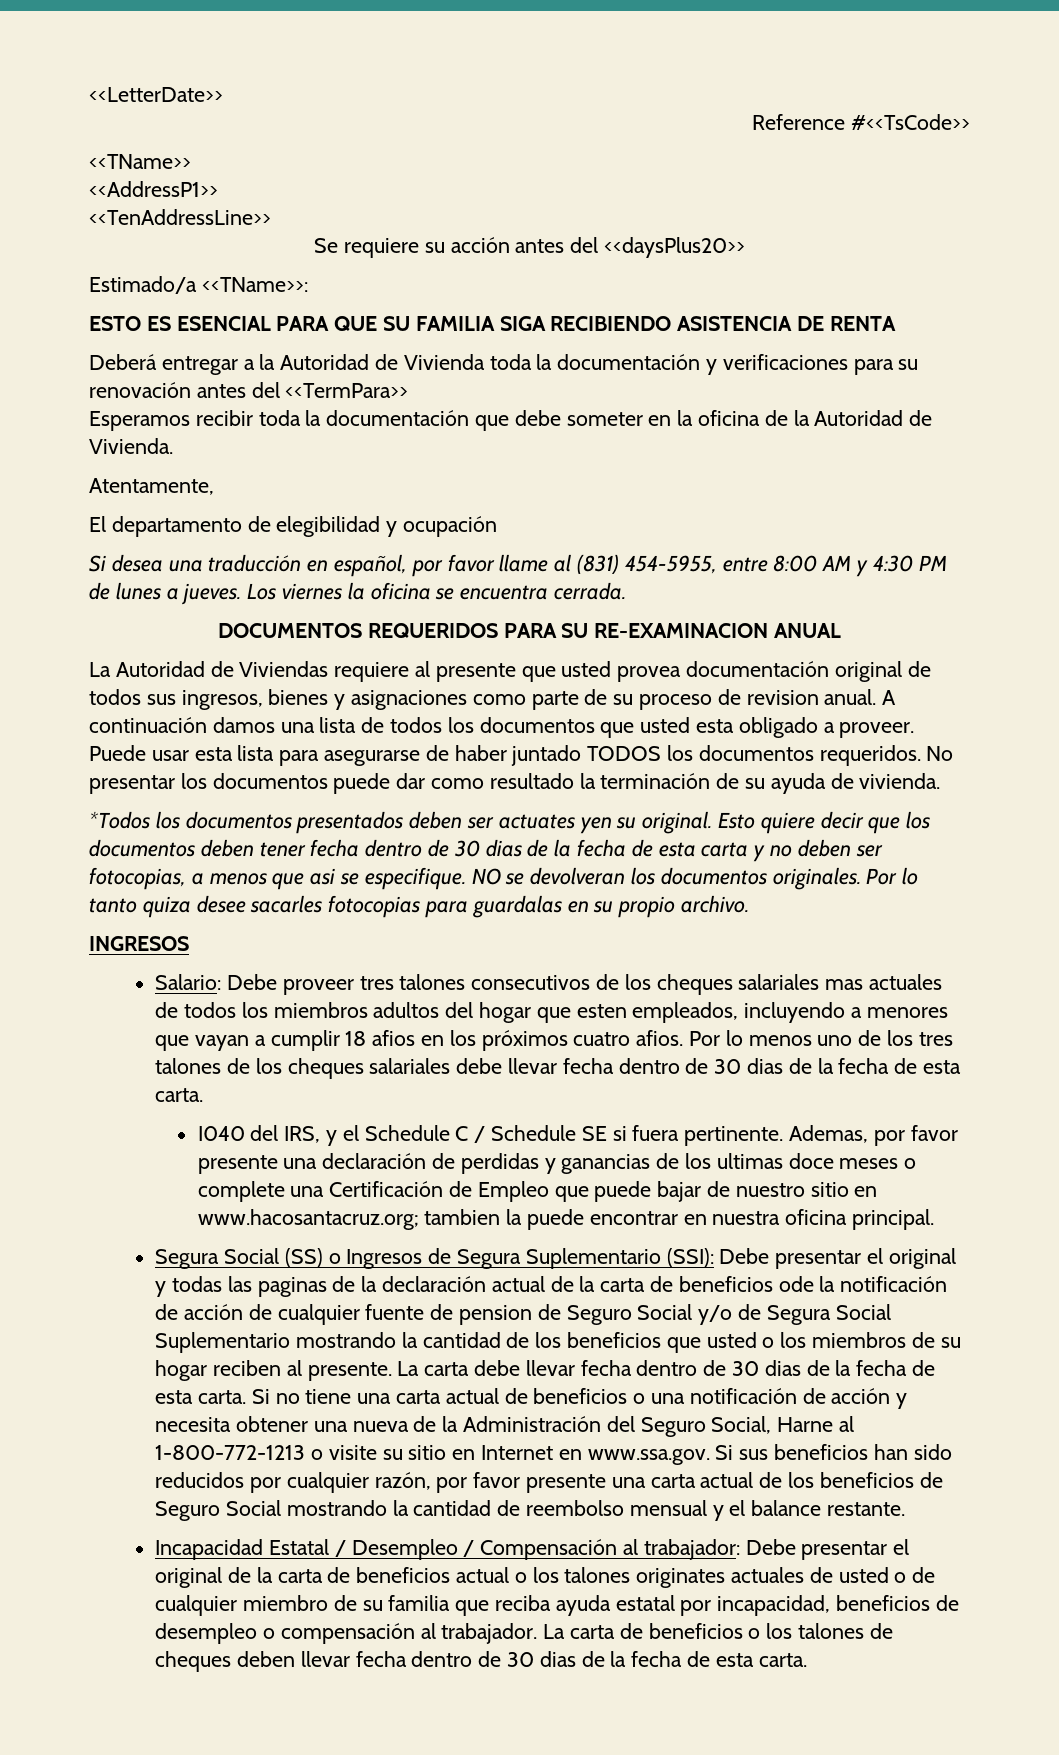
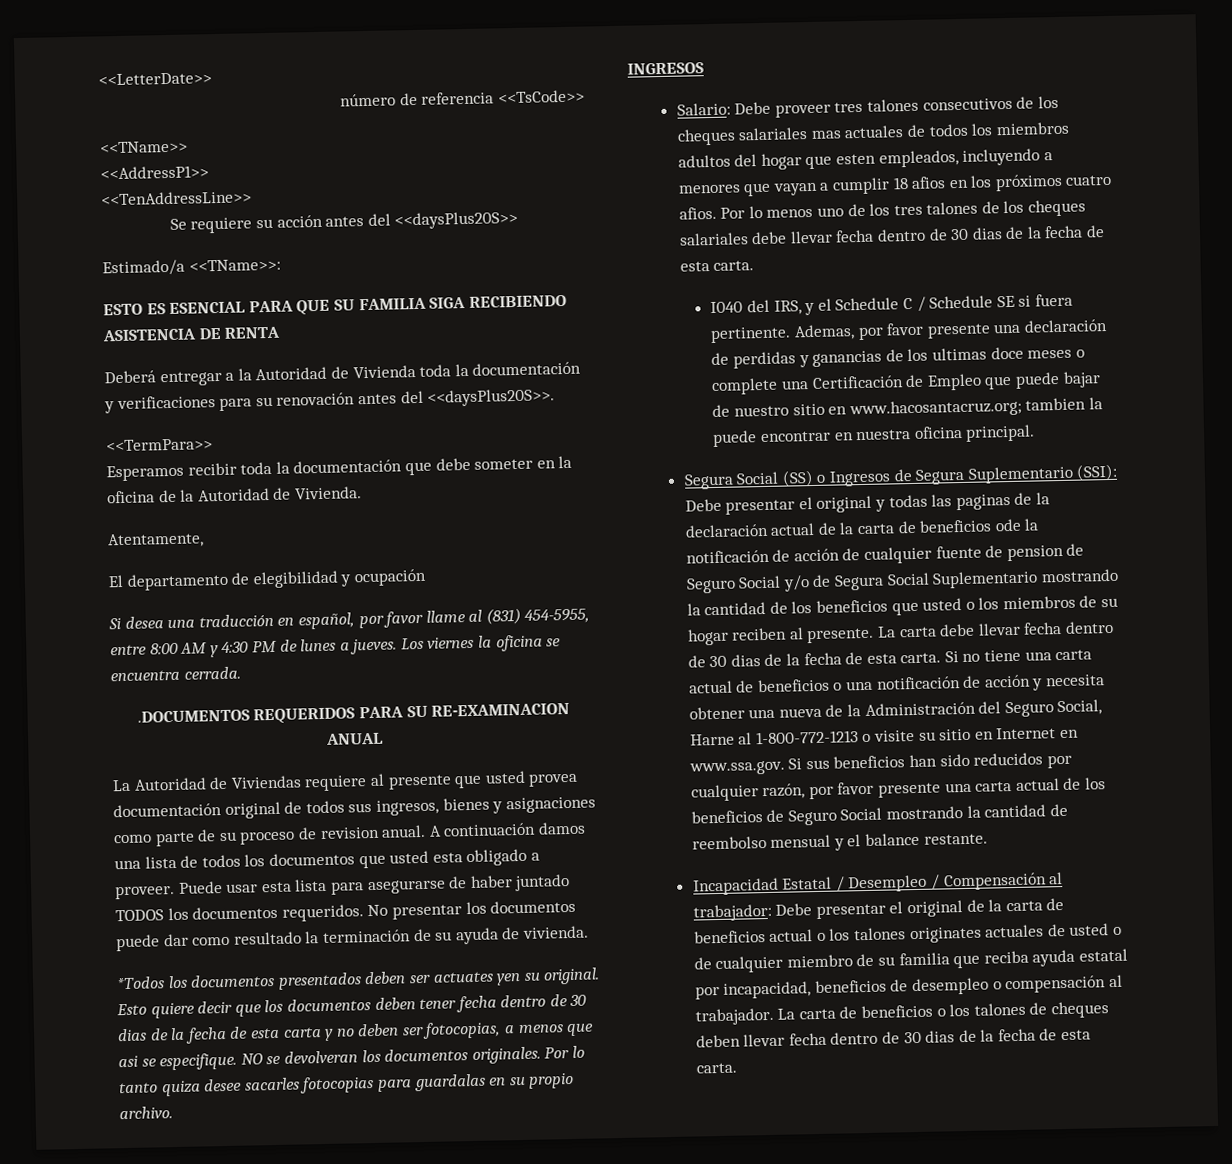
[752,114,971,130] Reference #<<TsCode>> -> [340,89,585,107] número de referencia <<TsCode>>
[603,237,745,258] <<daysPlus20>> -> [394,210,519,230] <<daysPlus20S>>
(280, 390) none -> [427,388,556,407] <<daysPlus20S>>. //
[217,623,362,638] DOCUMENTOS -> [137,709,250,723] .DOCUMENTOS

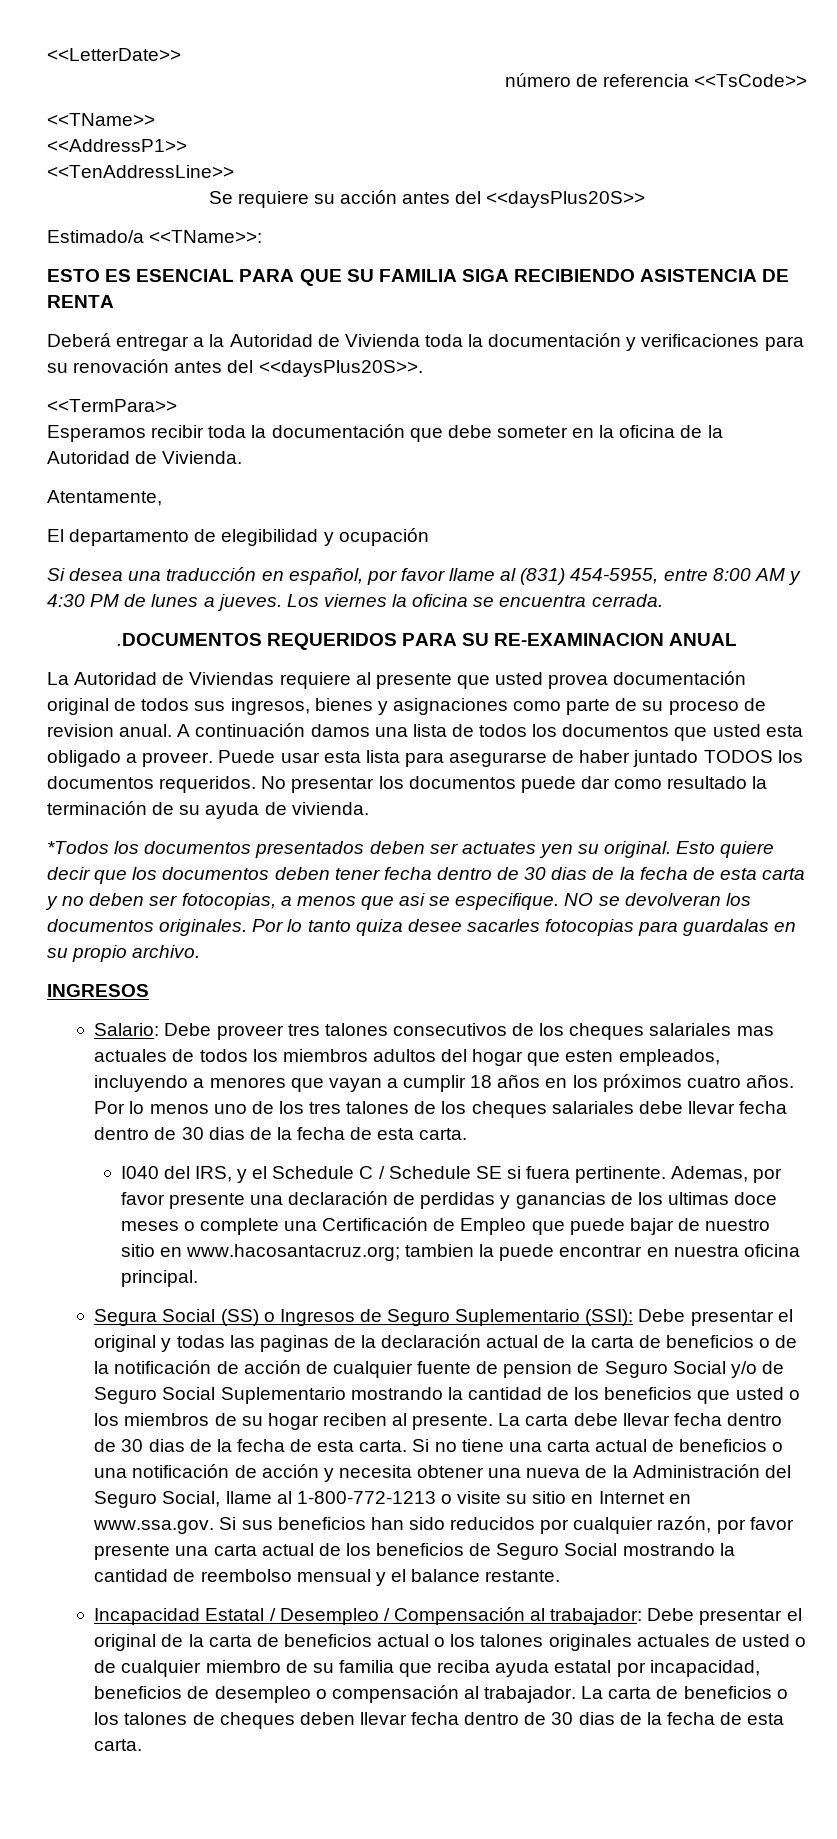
[911,176,947,189] afios -> [497,1074,541,1088] años
[678,206,717,220] afios. -> [745,1074,794,1088] años.
[915,468,966,485] Segura -> [387,1309,451,1326] Seguro
[994,518,1022,532] ode -> [759,1335,798,1348] o de
[833,574,884,591] Segura -> [94,1387,158,1404] Seguro
[689,733,735,746] Harne -> [225,1491,272,1504] llame
[909,926,982,944] originates -> [548,1634,632,1651] originales

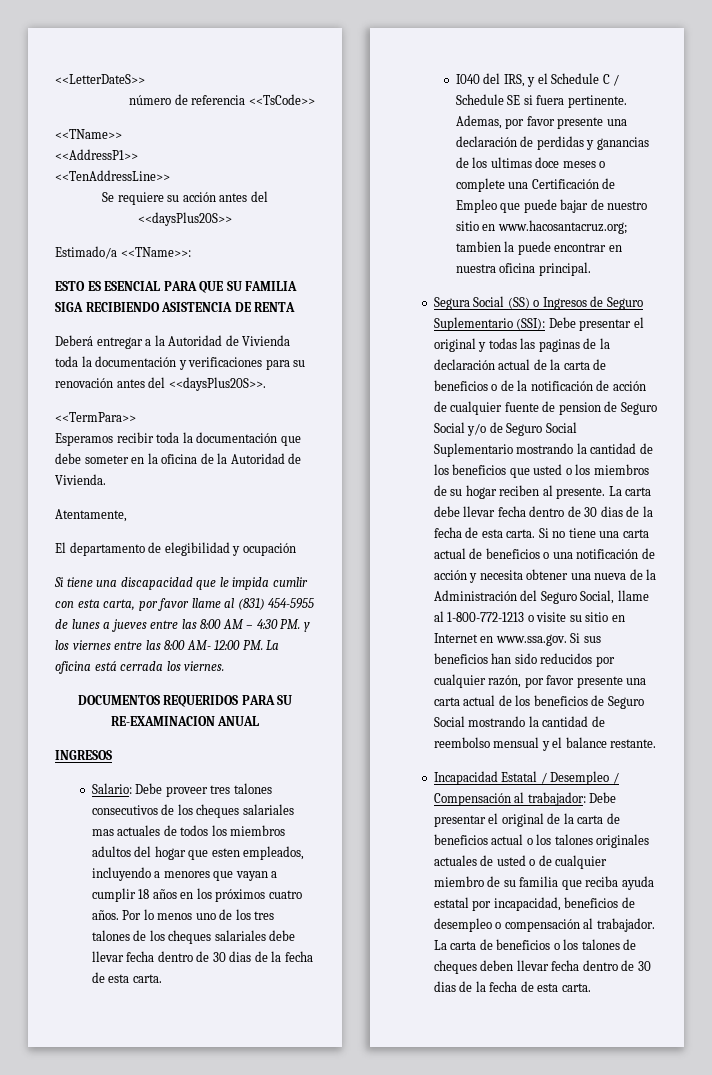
[47,48,181,61] <<LetterDate>> -> [55,74,145,84] <<LetterDateS>>
[69,567,363,585] desea una traducción en español, -> [66,577,308,590] [55,599,136,611] tiene una discapacidad que le impida cumlir con esta carta,
[570,568,801,585] [47,594,663,611] [116,633,262,646] 454-5955, entre 8:00 AM y 4:30 PM de lunes a jueves. Los viernes la oficina se encuentra cerrada. // .DOCUMENTOS -> [268,598,315,609] [55,619,310,632] [55,640,280,650] [55,661,225,674] [77,695,160,705] 454-5955 de lunes a jueves entre las 8:00 AM – 4:30 PM. y los viernes entre las 8:00 AM- 12:00 PM. La oficina está cerrada los viernes. // DOCUMENTOS
[47,671,747,689] [47,698,766,715] [47,723,803,741] [47,750,803,767] [47,776,768,793] [47,801,369,819] [47,841,775,858] [47,867,806,884] [45,893,751,910] [47,919,797,936] [47,945,201,962] // La Autoridad de Viviendas requiere al presente que usted provea documentación original de todos sus ingresos, bienes y asignaciones como parte de su proceso de revision anual. A continuación damos una lista de todos los documentos que usted esta obligado a proveer. Puede usar esta lista para asegurarse de haber juntado TODOS los documentos requeridos. No presentar los documentos puede dar como resultado la terminación de su ayuda de vivienda. // *Todos los documentos presentados deben ser actuates yen su original. Esto quiere decir que los documentos deben tener fecha dentro de 30 dias de la fecha de esta carta y no deben ser fotocopias, a menos que asi se especifique. NO se devolveran los documentos originales. Por lo tanto quiza desee sacarles fotocopias para guardalas en su propio archivo. -> (260, 721) none

